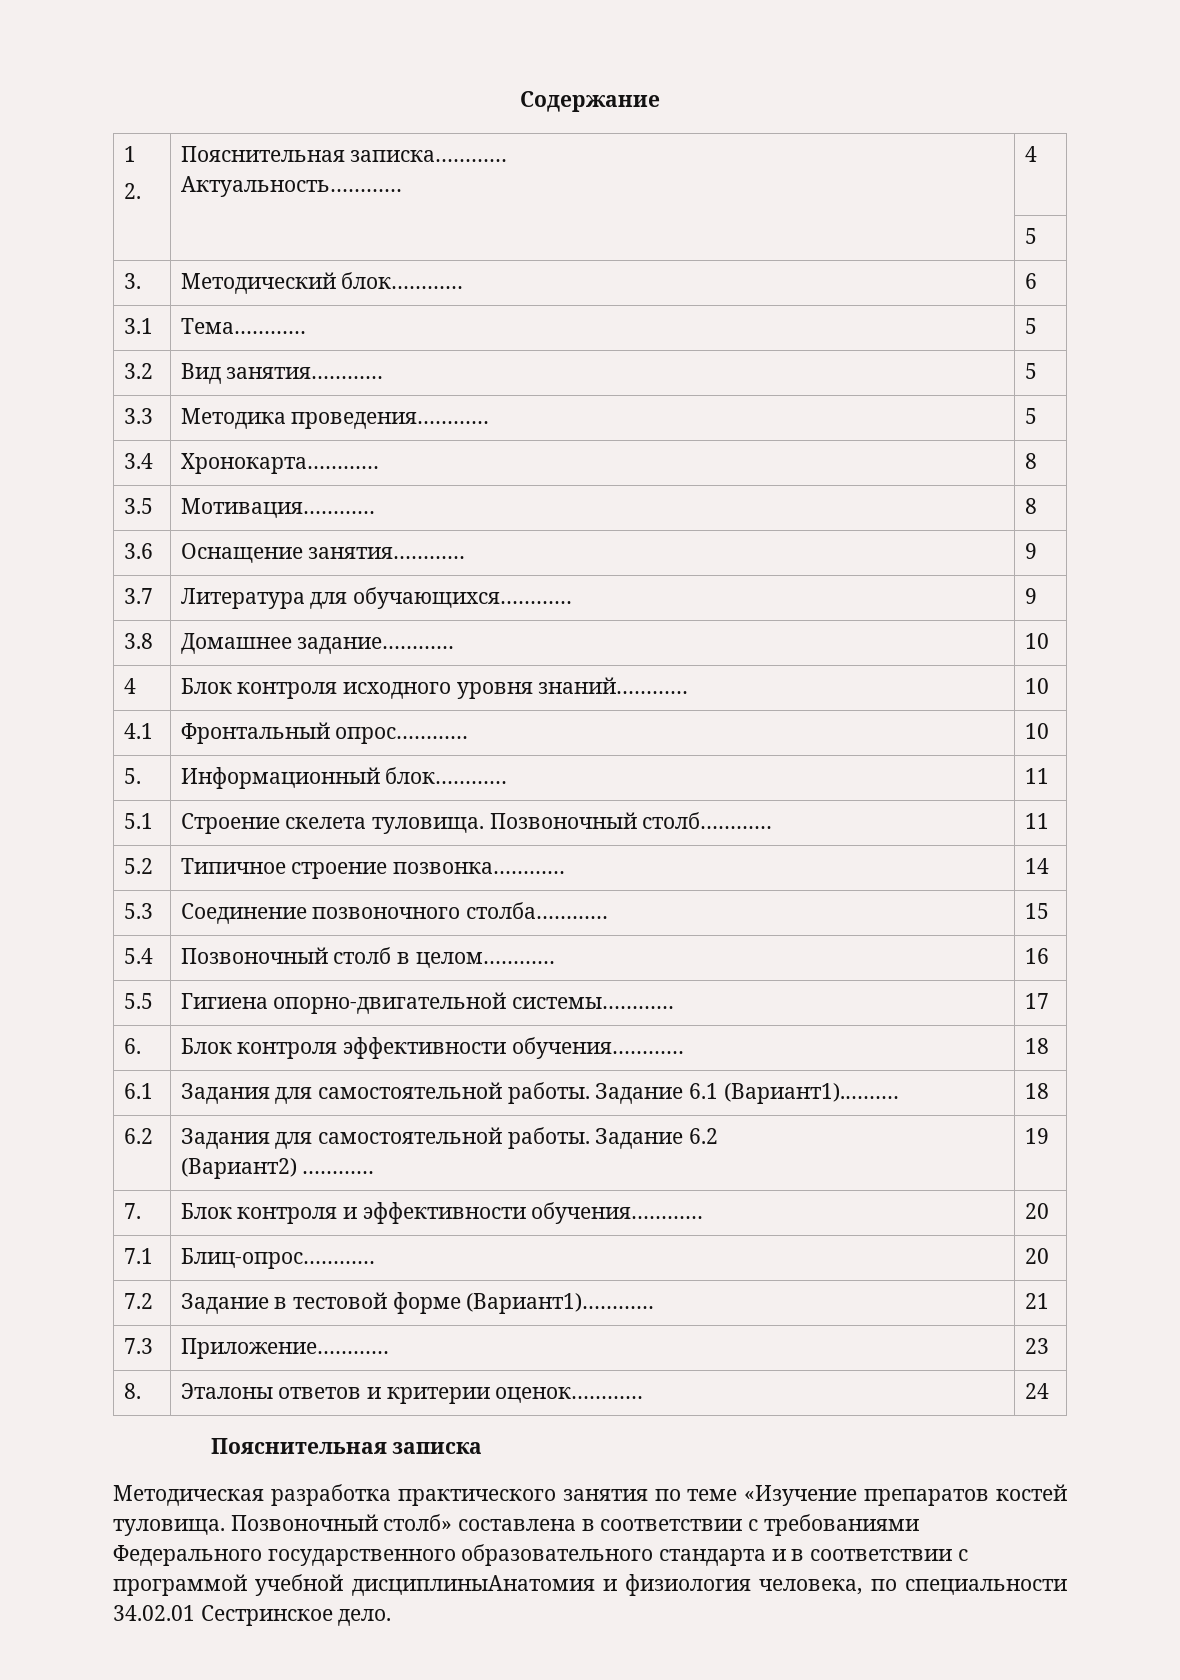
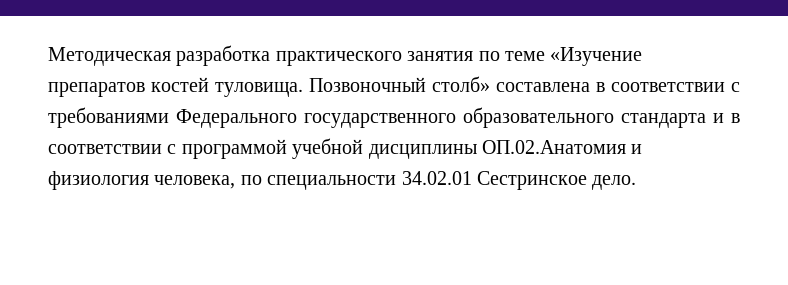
[520,91,660,112] [123,146,136,162] [123,183,141,199] [180,146,508,162] [180,176,402,197] [1024,146,1037,162] [1024,228,1037,244] [123,273,141,289] [180,272,464,294] [1024,273,1037,289] [123,318,153,334] [180,318,306,334] [1024,318,1037,334] [123,363,153,379] [180,363,384,384] [1024,363,1037,379] [123,408,153,424] [180,408,490,429] [1024,408,1037,424] [123,453,153,469] [180,453,379,474] [1024,453,1037,469] [123,498,153,514] [180,498,375,518] [1024,498,1037,514] [123,543,153,559] [180,543,466,563] [1024,543,1037,559] [123,588,153,604] [180,587,572,609] [1024,588,1037,604] [123,633,153,649] [180,633,455,654] [1024,633,1049,649] [123,678,136,694] [180,677,689,699] [1024,678,1049,694] [123,723,153,739] [180,722,469,744] [1024,723,1049,739] [123,768,141,784] [180,767,508,789] [1024,768,1049,784] [123,813,153,829] [180,812,773,834] [1024,813,1049,829] [123,858,153,874] [180,858,565,879] [1024,858,1049,874] [123,903,153,919] [180,902,608,924] [1024,903,1049,919] [123,948,153,964] [180,947,555,968] [1024,948,1049,964] [123,993,153,1009] [180,992,674,1014] [1024,993,1049,1009] [123,1038,141,1054] [180,1037,684,1059] [1024,1038,1049,1054] [123,1083,153,1099] [180,1082,899,1104] [1024,1083,1049,1099] [123,1128,153,1144] [180,1127,718,1149] [180,1158,375,1179] [1024,1128,1049,1144] [123,1203,141,1219] [180,1202,704,1224] [1024,1203,1049,1219] [123,1248,153,1264] [180,1248,375,1269] [1024,1248,1049,1264] [123,1293,153,1309] [180,1292,655,1314] [1024,1293,1049,1309] [123,1338,153,1354] [180,1338,389,1359] [1024,1338,1049,1354] [123,1383,141,1399] [180,1383,644,1404] [1024,1383,1049,1399] [210,1438,483,1454] Содержание // 1 // 2. | Пояснительная записка………… // Актуальность………… | 4 // | | 5 // 3. | Методический блок………… | 6 // 3.1 | Тема………… | 5 // 3.2 | Вид занятия………… | 5 // 3.3 | Методика проведения………… | 5 // 3.4 | Хронокарта………… | 8 // 3.5 | Мотивация………… | 8 // 3.6 | Оснащение занятия………… | 9 // 3.7 | Литература для обучающихся………… | 9 // 3.8 | Домашнее задание………… | 10 // 4 | Блок контроля исходного уровня знаний………… | 10 // 4.1 | Фронтальный опрос………… | 10 // 5. | Информационный блок………… | 11 // 5.1 | Строение скелета туловища. Позвоночный столб………… | 11 // 5.2 | Типичное строение позвонка………… | 14 // 5.3 | Соединение позвоночного столба………… | 15 // 5.4 | Позвоночный столб в целом………… | 16 // 5.5 | Гигиена опорно-двигательной системы………… | 17 // 6. | Блок контроля эффективности обучения………… | 18 // 6.1 | Задания для самостоятельной работы. Задание 6.1 (Вариант1).……… | 18 // 6.2 | Задания для самостоятельной работы. Задание 6.2 // (Вариант2) ………… | 19 // 7. | Блок контроля и эффективности обучения………… | 20 // 7.1 | Блиц-опрос………… | 20 // 7.2 | Задание в тестовой форме (Вариант1)………… | 21 // 7.3 | Приложение………… | 23 // 8. | Эталоны ответов и критерии оценок………… | 24 // Пояснительная записка // -> (48, 56) none
[351,1575,595,1596] дисциплиныАнатомия -> [368,140,626,159] дисциплины ОП.02.Анатомия

